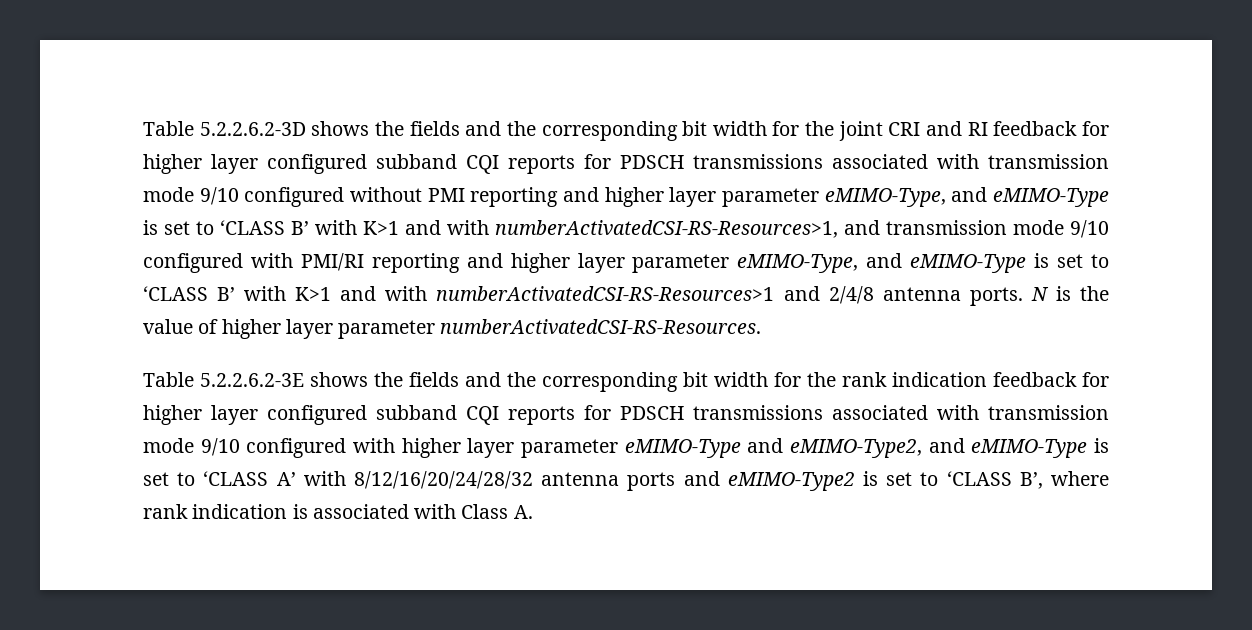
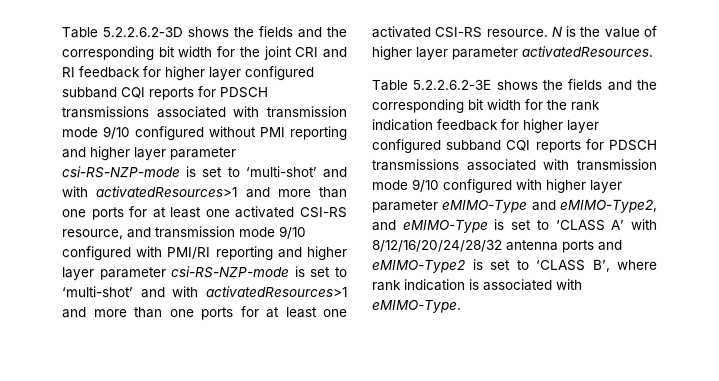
[824,187,1109,207] [143,220,838,238] eMIMO-Type, and eMIMO-Type is set to ‘CLASS B’ with K>1 and with numberActivatedCSI-RS-Resources>1, -> [61,166,347,179] [61,186,348,199] [62,206,348,221] [62,229,124,240] csi-RS-NZP-mode is set to ‘multi-shot’ and with activatedResources>1 and more than one ports for at least one activated CSI-RS resource,
[737,253,1109,273] [143,286,1023,306] eMIMO-Type, and eMIMO-Type is set to ‘CLASS B’ with K>1 and with numberActivatedCSI-RS-Resources>1 and 2/4/8 antenna ports. -> [171,266,348,279] [62,286,348,299] [62,306,348,321] [371,25,548,38] csi-RS-NZP-mode is set to ‘multi-shot’ and with activatedResources>1 and more than one ports for at least one activated CSI-RS resource.
[440,319,762,334] numberActivatedCSI-RS-Resources. -> [521,45,653,57] activatedResources.
[461,504,533,519] Class A. -> [372,299,462,313] eMIMO-Type.

